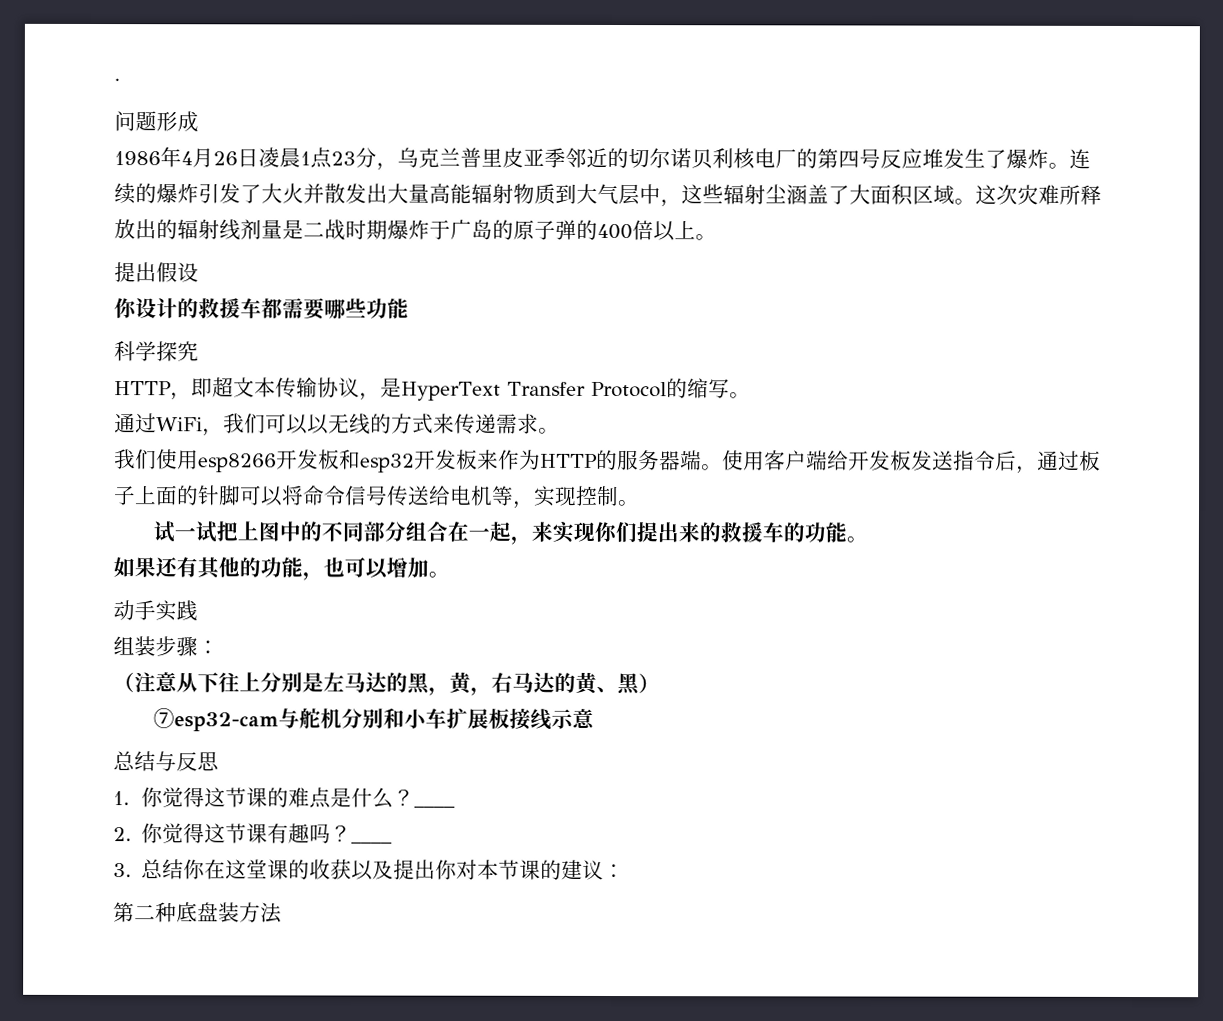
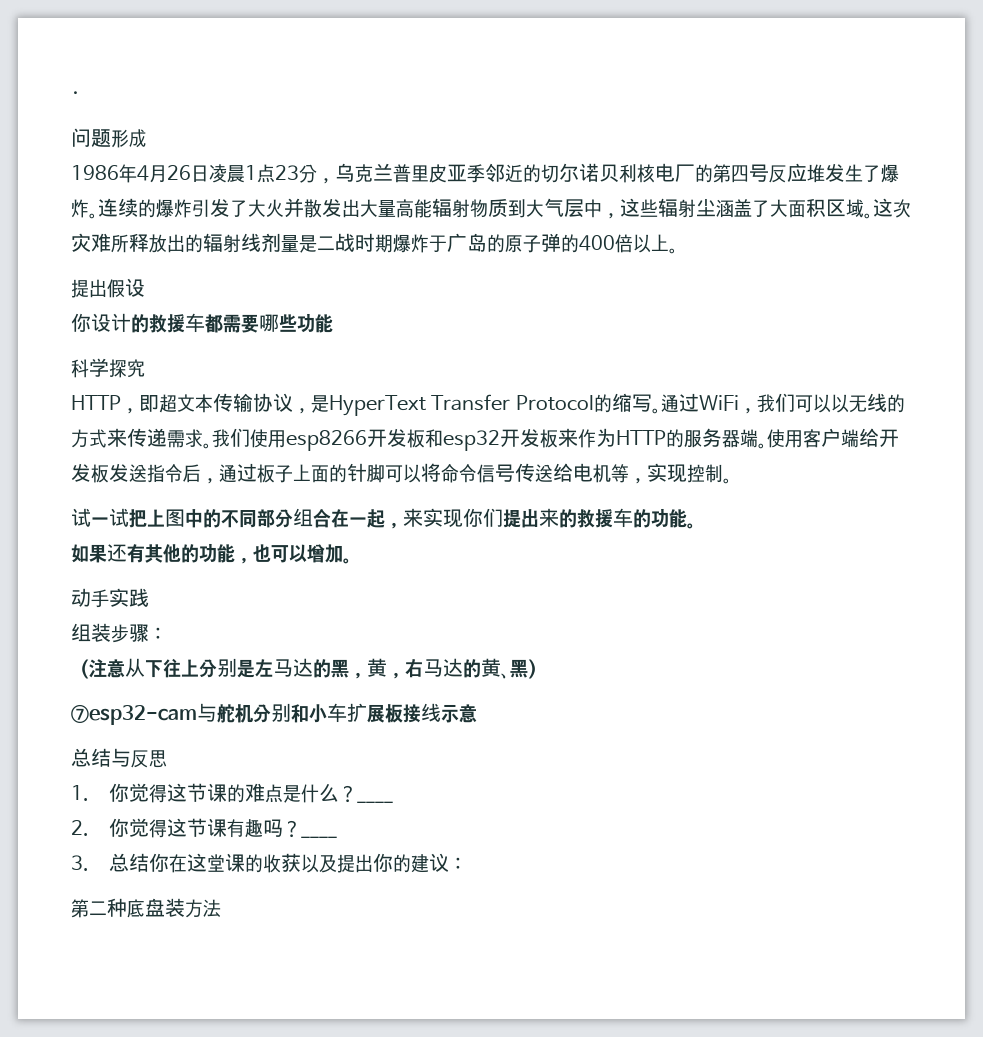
(751, 395) // -> (661, 411) none
(560, 430) // -> (212, 446) none
[456,859,542,880] 对本节课 -> (393, 862) none

